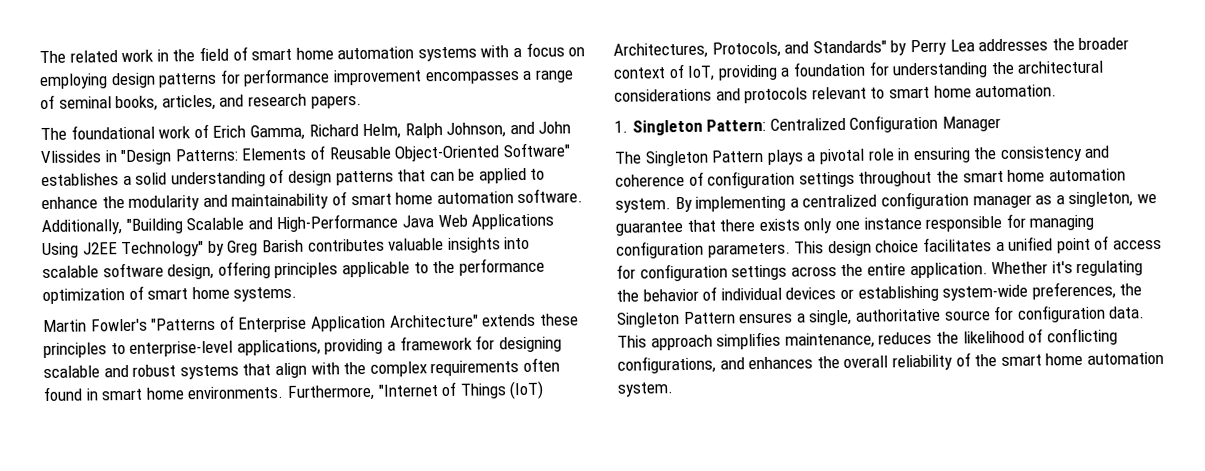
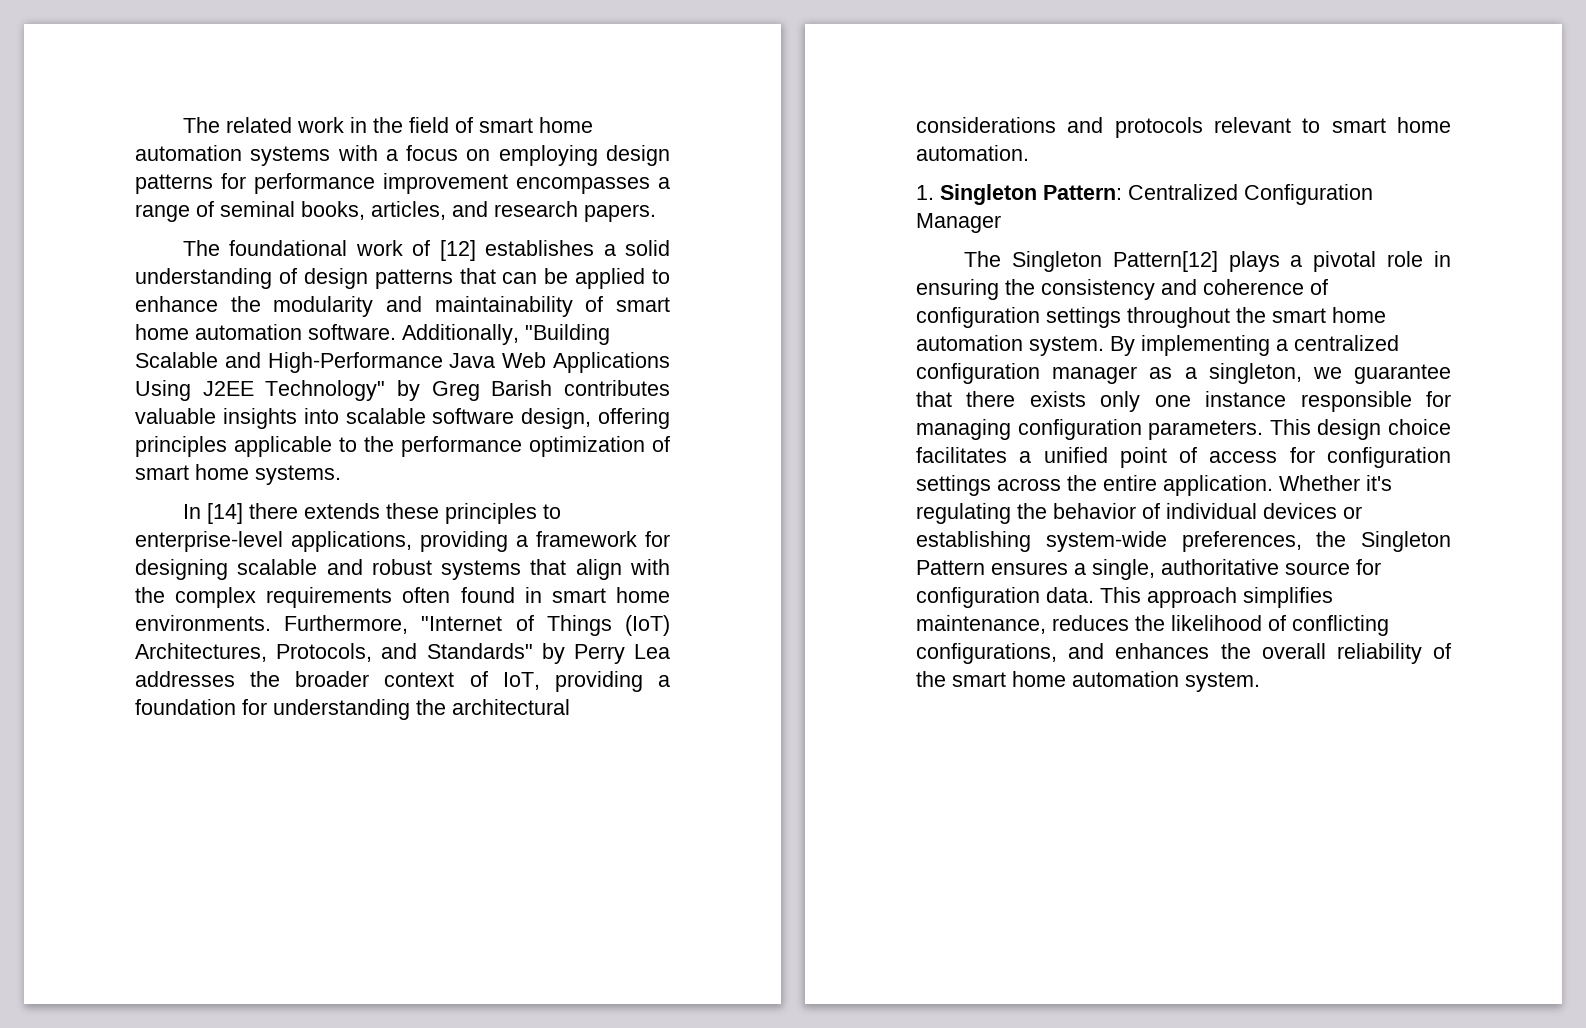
[212,121,572,141] [40,142,571,166] Erich Gamma, Richard Helm, Ralph Johnson, and John Vlissides in "Design Patterns: Elements of Reusable Object-Oriented Software" -> [439,240,476,261] [12]
[43,314,479,333] Martin Fowler's "Patterns of Enterprise Application Architecture" -> [182,503,298,524] In [14] there
[711,149,765,163] Pattern -> [1112,251,1218,272] Pattern[12]

